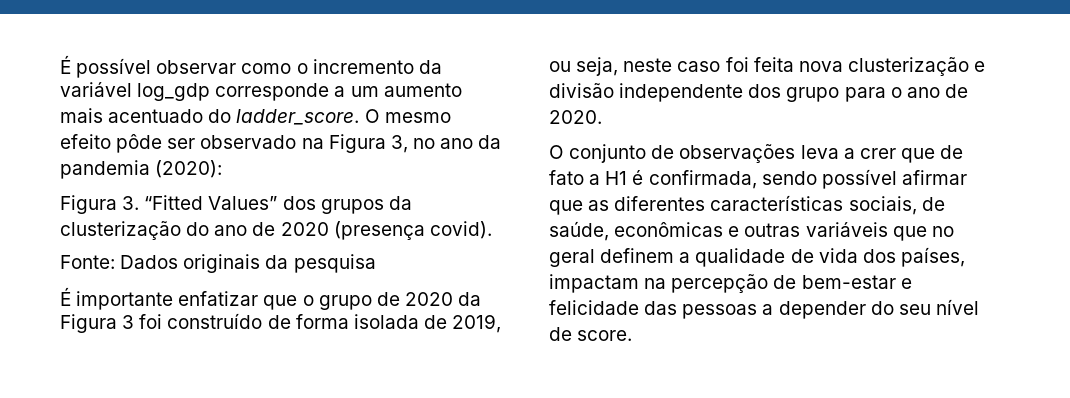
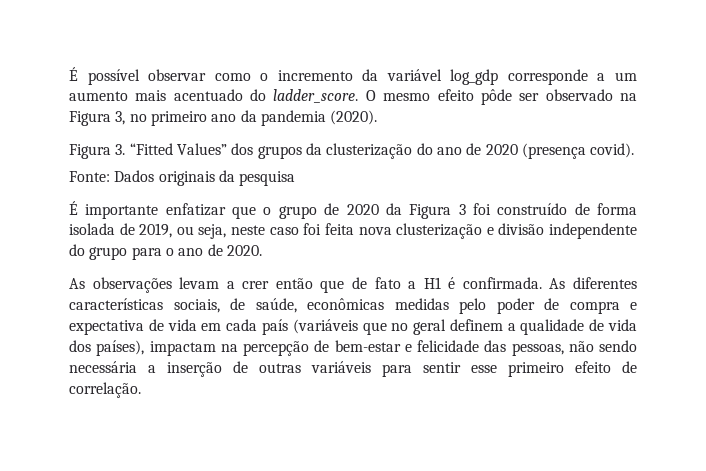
(435, 143) none -> [150,111,207,126] primeiro
[155,160,223,178] (2020): -> [330,110,378,125] (2020).
[748,84,782,98] dos -> [69,244,85,256] do
[549,144,839,163] O conjunto de observações leva -> [69,277,220,293] As observações levam
(896, 153) none -> [275,278,313,289] então
[648,169,967,189] [549,200,610,215] confirmada, sendo possível afirmar que as -> [462,277,566,289] confirmada. As
[728,222,888,237] e outras variáveis -> [394,298,637,314] [69,319,358,335] medidas pelo poder de compra e expectativa de vida em cada país (variáveis
[900,247,965,267] países, -> [96,340,145,356] países),
[682,299,979,319] [549,327,633,341] pessoas a depender do seu nível de score. -> [511,340,637,356] [69,361,637,377] [69,382,141,398] pessoas, não sendo necessária a inserção de outras variáveis para sentir esse primeiro efeito de correlação.

